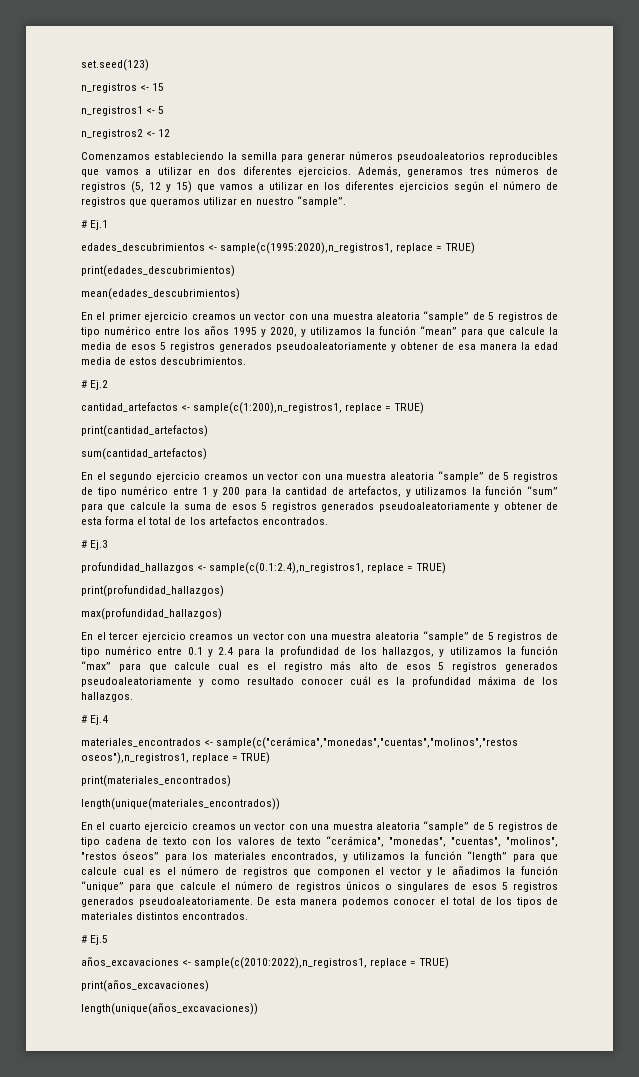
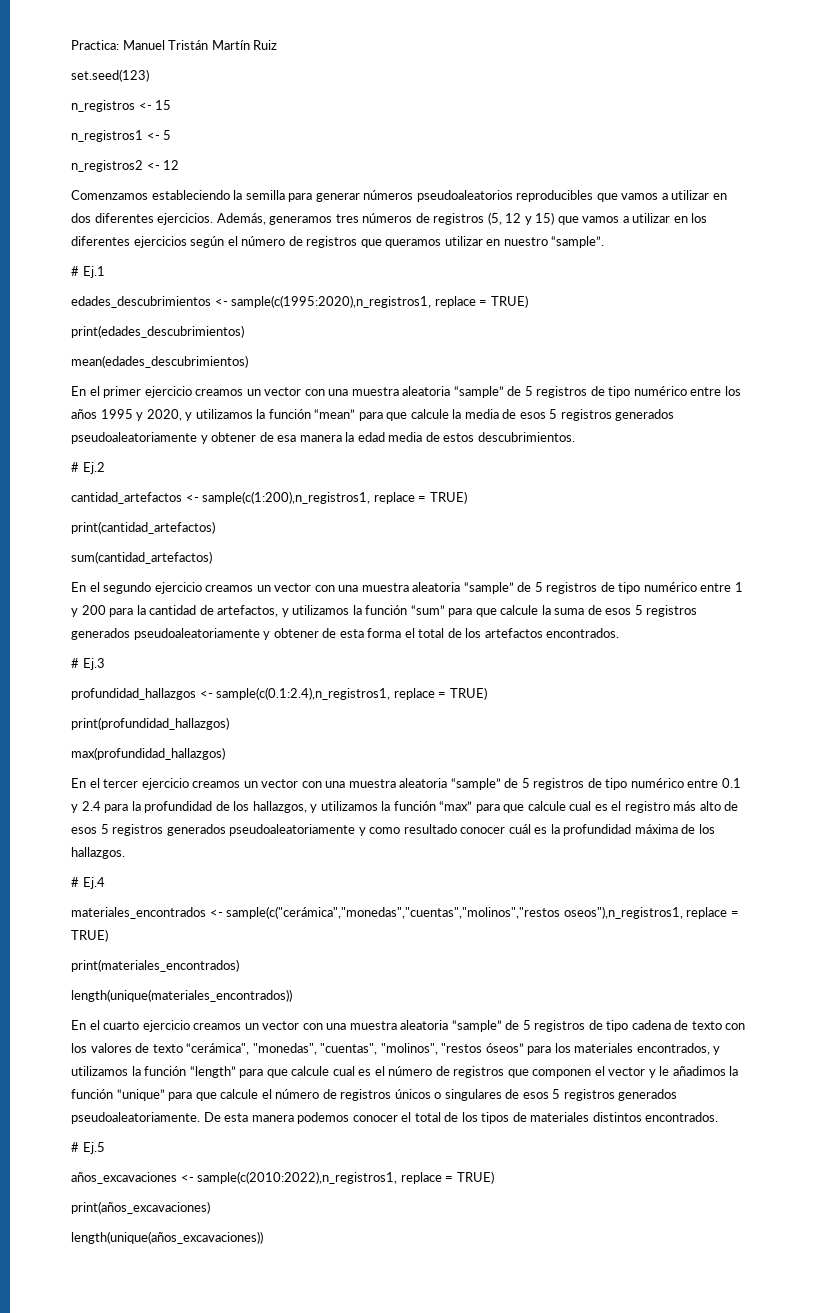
(81, 65) none -> [71,40,278,50] Practica: Manuel Tristán Martín Ruiz //

